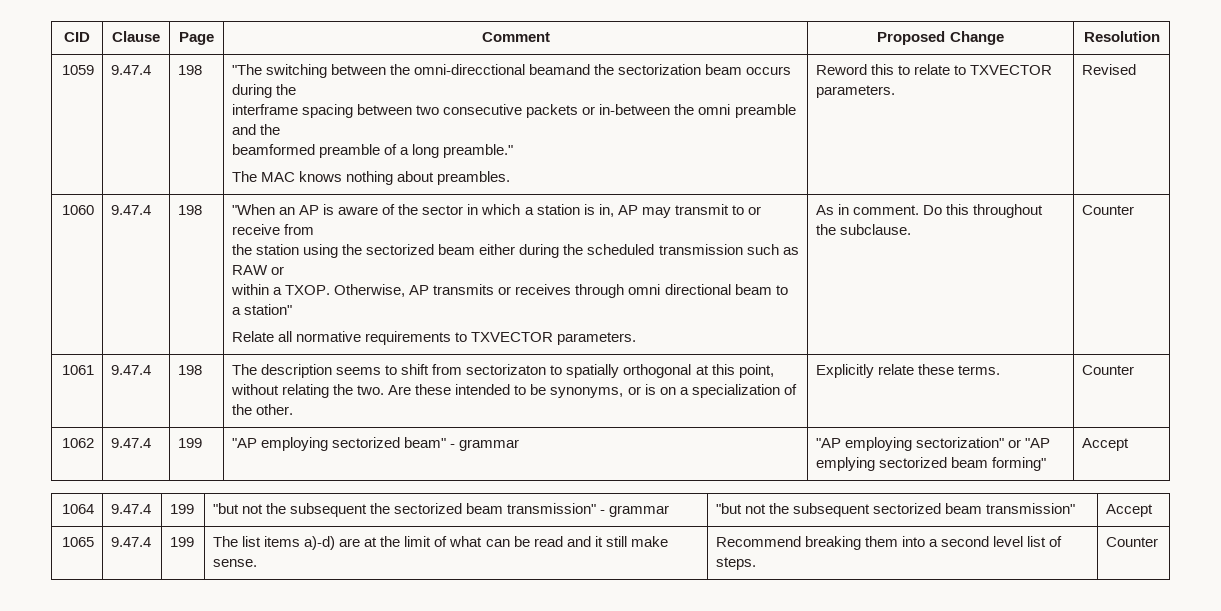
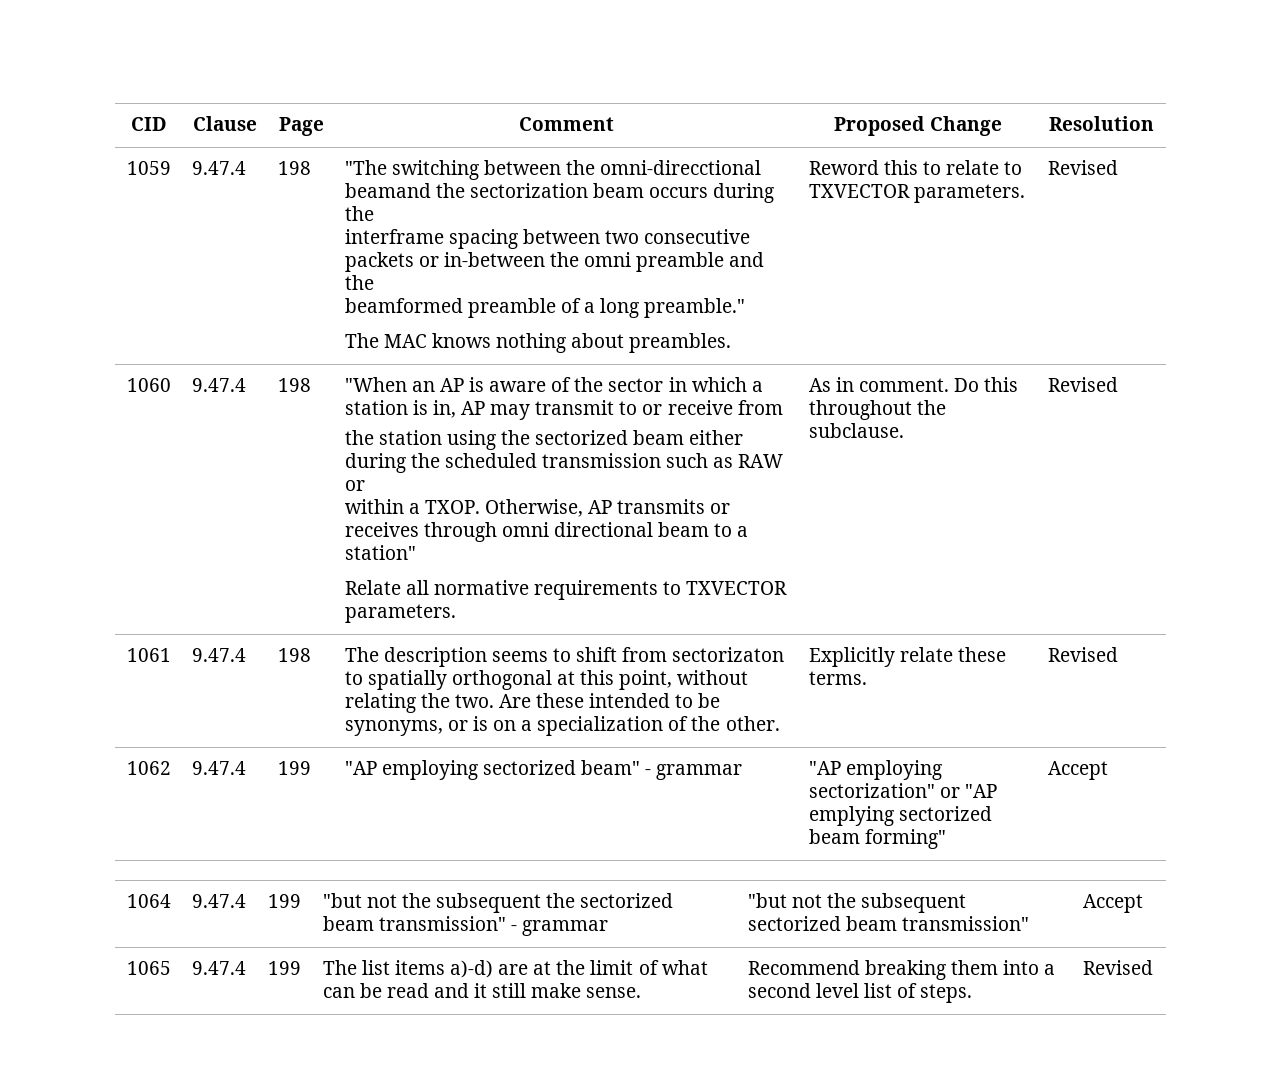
[1082,205,1135,215] Counter -> [1047,377,1118,392] Revised
[1082,365,1135,375] Counter -> [1047,647,1118,662] Revised
[1106,537,1159,547] Counter -> [1082,960,1153,975] Revised

